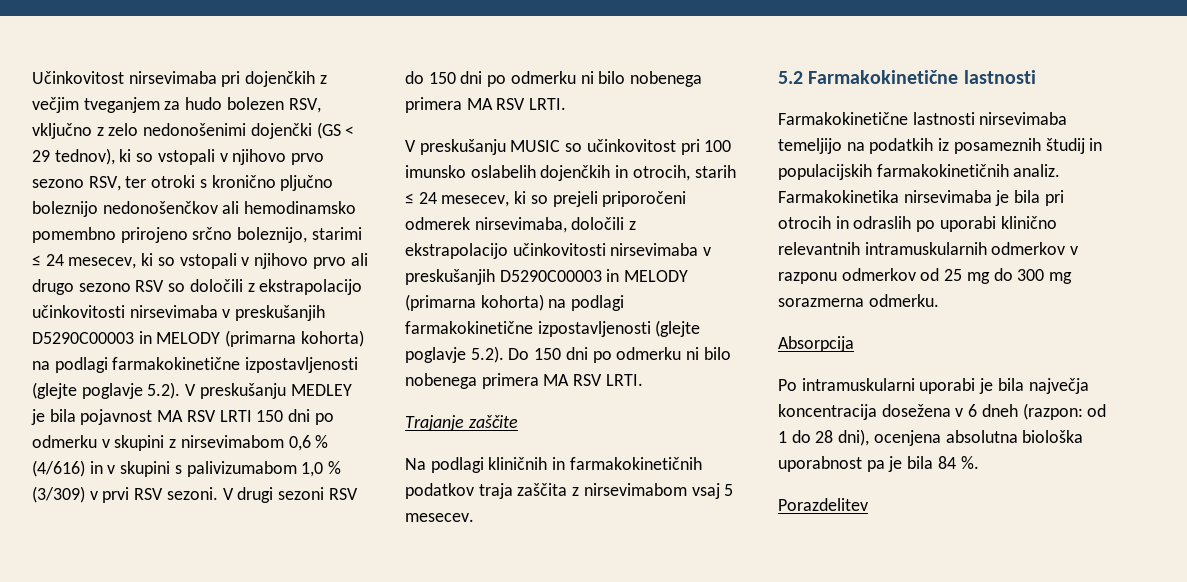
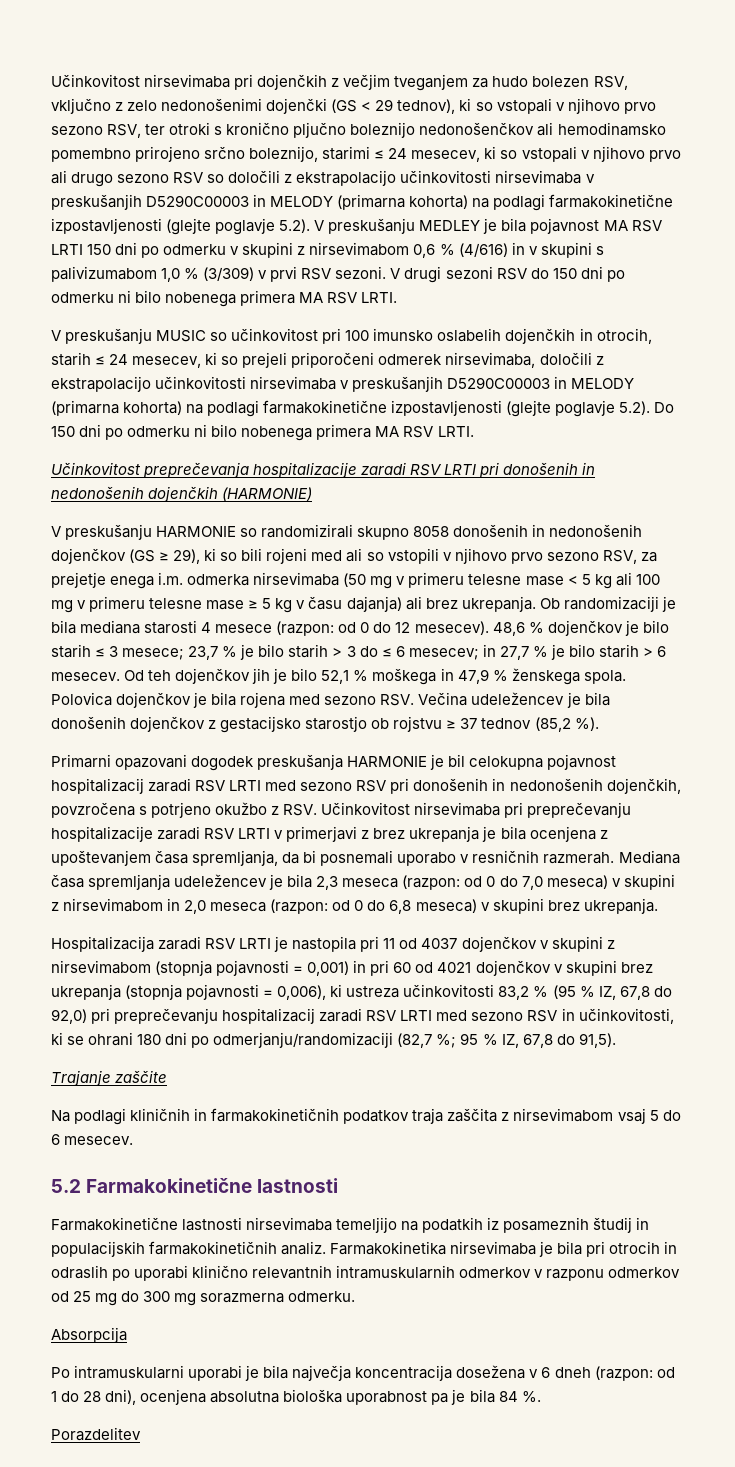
(643, 380) none -> [51,462,596,478] [51,486,313,502] [51,524,643,540] [51,548,657,564] [51,572,660,589] [51,596,676,613] [51,620,669,636] [51,644,667,660] [51,668,626,685] [51,692,610,708] [51,716,599,733] [51,754,617,771] [51,778,681,794] [51,802,632,818] [51,826,608,842] [51,850,680,866] [51,874,675,890] [51,898,658,914] [51,936,615,952] [51,960,653,976] [51,984,672,1000] [51,1008,674,1024] [51,1032,616,1048] // Učinkovitost preprečevanja hospitalizacije zaradi RSV LRTI pri donošenih in nedonošenih dojenčkih (HARMONIE) // V preskušanju HARMONIE so randomizirali skupno 8058 donošenih in nedonošenih dojenčkov (GS ≥ 29), ki so bili rojeni med ali so vstopili v njihovo prvo sezono RSV, za prejetje enega i.m. odmerka nirsevimaba (50 mg v primeru telesne mase < 5 kg ali 100 mg v primeru telesne mase ≥ 5 kg v času dajanja) ali brez ukrepanja. Ob randomizaciji je bila mediana starosti 4 mesece (razpon: od 0 do 12 mesecev). 48,6 % dojenčkov je bilo starih ≤ 3 mesece; 23,7 % je bilo starih > 3 do ≤ 6 mesecev; in 27,7 % je bilo starih > 6 mesecev. Od teh dojenčkov jih je bilo 52,1 % moškega in 47,9 % ženskega spola. Polovica dojenčkov je bila rojena med sezono RSV. Večina udeležencev je bila donošenih dojenčkov z gestacijsko starostjo ob rojstvu ≥ 37 tednov (85,2 %). // Primarni opazovani dogodek preskušanja HARMONIE je bil celokupna pojavnost hospitalizacij zaradi RSV LRTI med sezono RSV pri donošenih in nedonošenih dojenčkih, povzročena s potrjeno okužbo z RSV. Učinkovitost nirsevimaba pri preprečevanju hospitalizacije zaradi RSV LRTI v primerjavi z brez ukrepanja je bila ocenjena z upoštevanjem časa spremljanja, da bi posnemali uporabo v resničnih razmerah. Mediana časa spremljanja udeležencev je bila 2,3 meseca (razpon: od 0 do 7,0 meseca) v skupini z nirsevimabom in 2,0 meseca (razpon: od 0 do 6,8 meseca) v skupini brez ukrepanja. // Hospitalizacija zaradi RSV LRTI je nastopila pri 11 od 4037 dojenčkov v skupini z nirsevimabom (stopnja pojavnosti = 0,001) in pri 60 od 4021 dojenčkov v skupini brez ukrepanja (stopnja pojavnosti = 0,006), ki ustreza učinkovitosti 83,2 % (95 % IZ, 67,8 do 92,0) pri preprečevanju hospitalizacij zaradi RSV LRTI med sezono RSV in učinkovitosti, ki se ohrani 180 dni po odmerjanju/randomizaciji (82,7 %; 95 % IZ, 67,8 do 91,5).
(734, 490) none -> [662,1110,681,1121] [51,1134,60,1145] do 6

